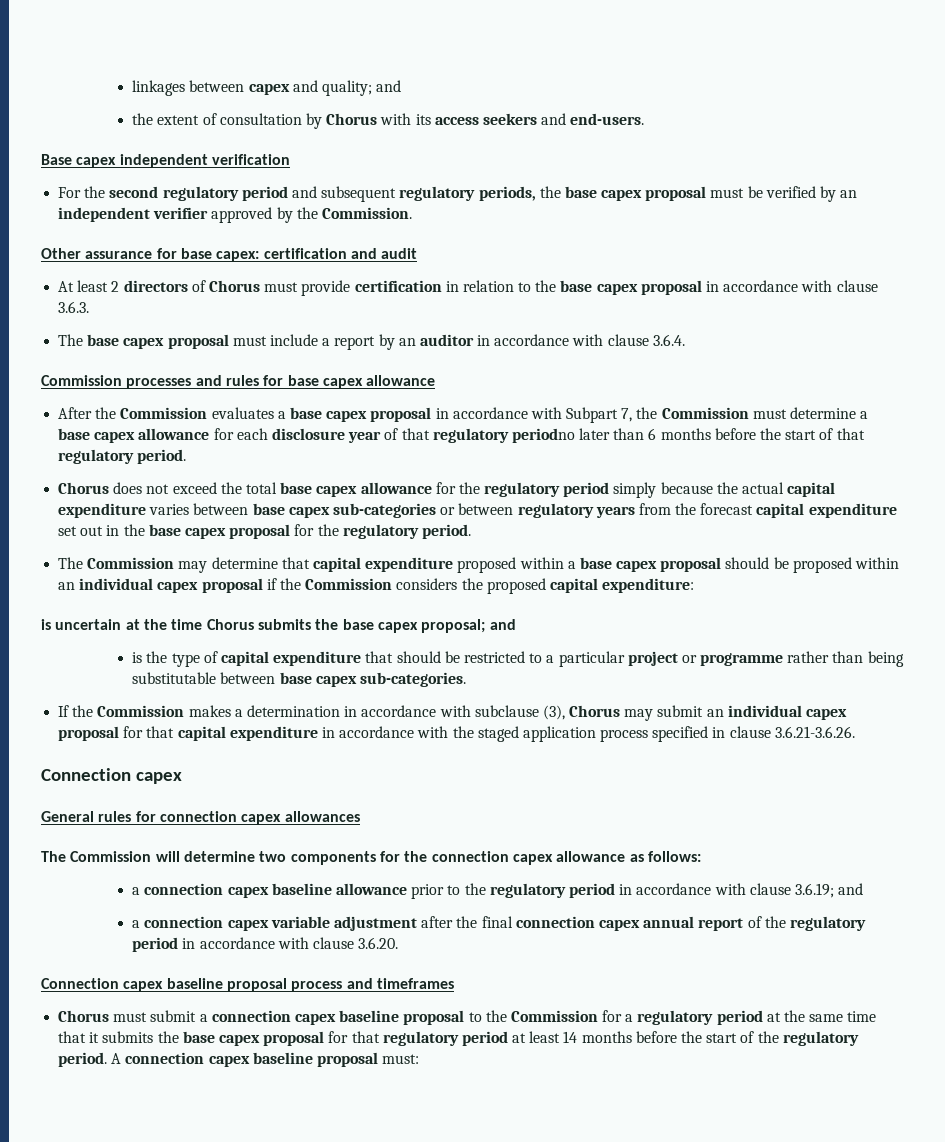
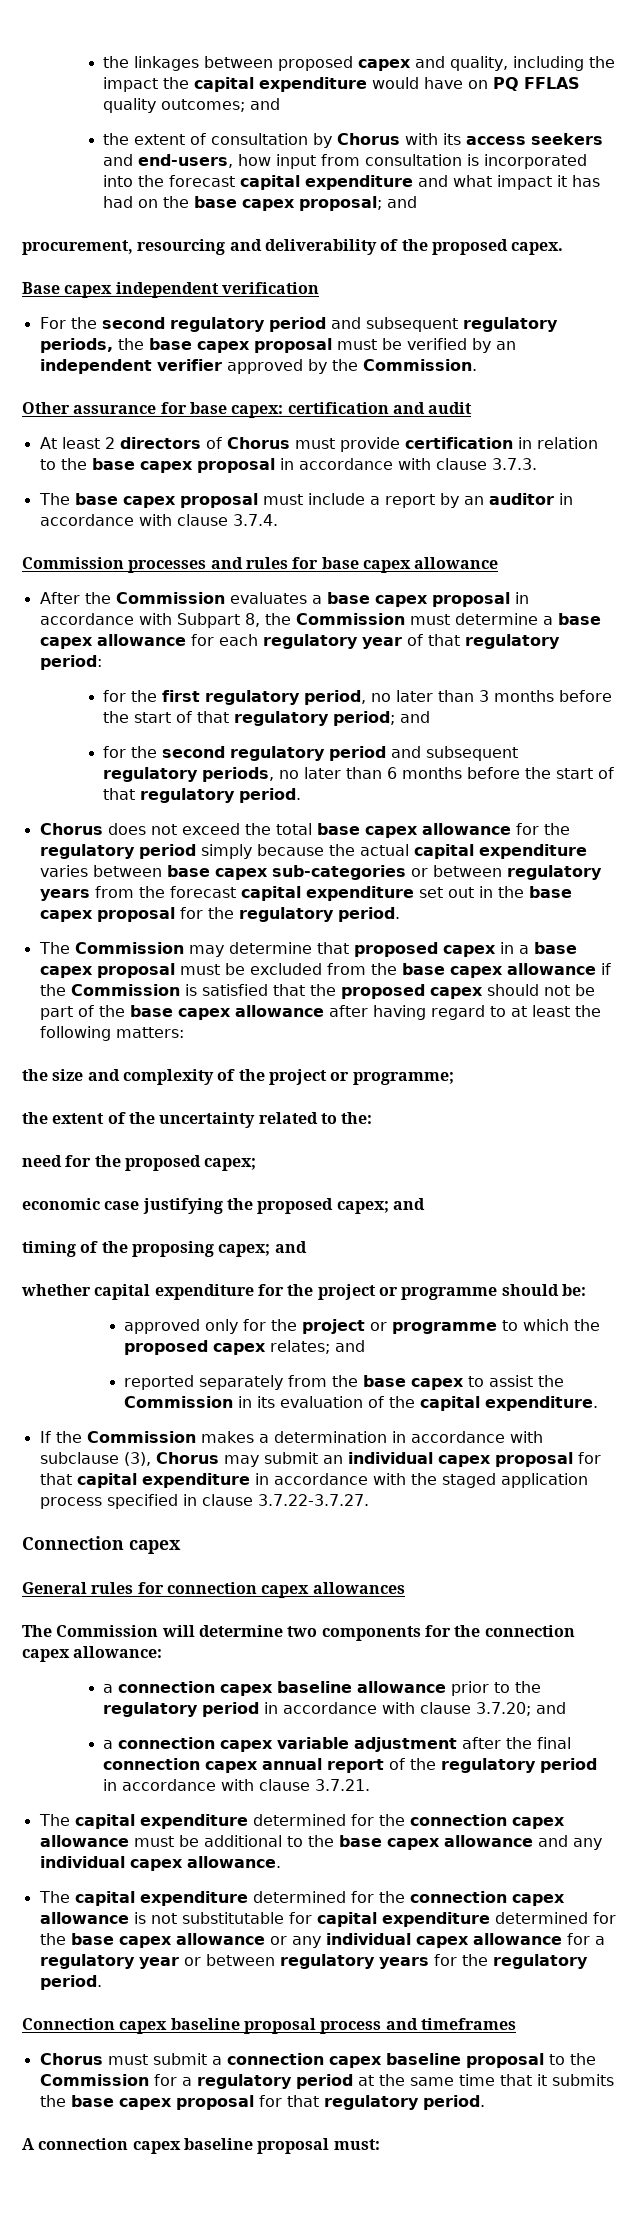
(132, 88) none -> [103,56,130,68] the
(245, 86) none -> [278,56,354,71] proposed
[322,80,373,96] quality; -> [450,56,616,71] [103,77,581,92] [103,98,246,113] quality, including the impact the capital expenditure would have on PQ FFLAS quality outcomes;
[570,113,645,125] end-users. -> [138,154,588,169] [103,175,601,190] [103,196,418,211] [22,239,564,255] end-users, how input from consultation is incorporated into the forecast capital expenditure and what impact it has had on the base capex proposal; and // procurement, resourcing and deliverability of the proposed capex.
[58,301,90,313] 3.6.3. -> [491,458,537,470] 3.7.3.
[652,334,685,346] 3.6.4. -> [232,514,278,526] 3.7.4.
[621,408,633,422] 7, -> [244,613,260,627] 8,
[271,428,345,440] disclosure -> [262,634,358,649] regulatory
[511,428,575,443] periodno -> [39,655,102,670] [103,690,613,705] [103,711,431,726] [103,746,519,761] [103,767,300,782] period: // for the first regulatory period, no later than 3 months before the start of that regulatory period; and // for the second regulatory period and subsequent regulatory periods, no
[312,557,900,573] [58,578,695,594] [41,619,516,633] [132,651,904,667] [132,672,467,687] capital expenditure proposed within a base capex proposal should be proposed within an individual capex proposal if the Commission considers the proposed capital expenditure: // is uncertain at the time Chorus submits the base capex proposal; and // is the type of capital expenditure that should be restricted to a particular project or programme rather than being substitutable between base capex sub-categories. -> [353,942,577,957] [39,963,611,978] [39,984,595,999] [39,1005,601,1020] [39,1026,184,1041] [22,1069,454,1085] [22,1112,373,1128] [22,1155,257,1171] [22,1198,425,1214] [22,1241,307,1257] [21,1284,586,1300] [124,1319,601,1334] [124,1340,366,1355] [124,1375,565,1390] [124,1396,599,1411] proposed capex in a base capex proposal must be excluded from the base capex allowance if the Commission is satisfied that the proposed capex should not be part of the base capex allowance after having regard to at least the following matters: // the size and complexity of the project or programme; // the extent of the uncertainty related to the: // need for the proposed capex; // economic case justifying the proposed capex; and // timing of the proposing capex; and // whether capital expenditure for the project or programme should be: // approved only for the project or programme to which the proposed capex relates; and // reported separately from the base capex to assist the Commission in its evaluation of the capital expenditure.
[774,726,855,738] 3.6.21-3.6.26. -> [257,1494,369,1506] 3.7.22-3.7.27.
[556,851,701,862] allowance as follows: -> [73,1646,163,1658] allowance:
[794,883,834,898] 3.6.19; -> [476,1702,532,1716] 3.7.20;
[358,937,399,949] 3.6.20. -> [315,1779,371,1791] [38,1814,565,1829] [39,1835,602,1850] [39,1856,281,1871] [38,1891,565,1906] [39,1912,616,1927] [39,1933,605,1948] [39,1954,588,1969] [39,1975,102,1990] 3.7.21. // The capital expenditure determined for the connection capex allowance must be additional to the base capex allowance and any individual capex allowance. // The capital expenditure determined for the connection capex allowance is not substitutable for capital expenditure determined for the base capex allowance or any individual capex allowance for a regulatory year or between regulatory years for the regulatory period.
[461,1031,859,1046] [58,1052,108,1067] period at least 14 months before the start of the regulatory period. -> [422,2095,485,2110] period. //

